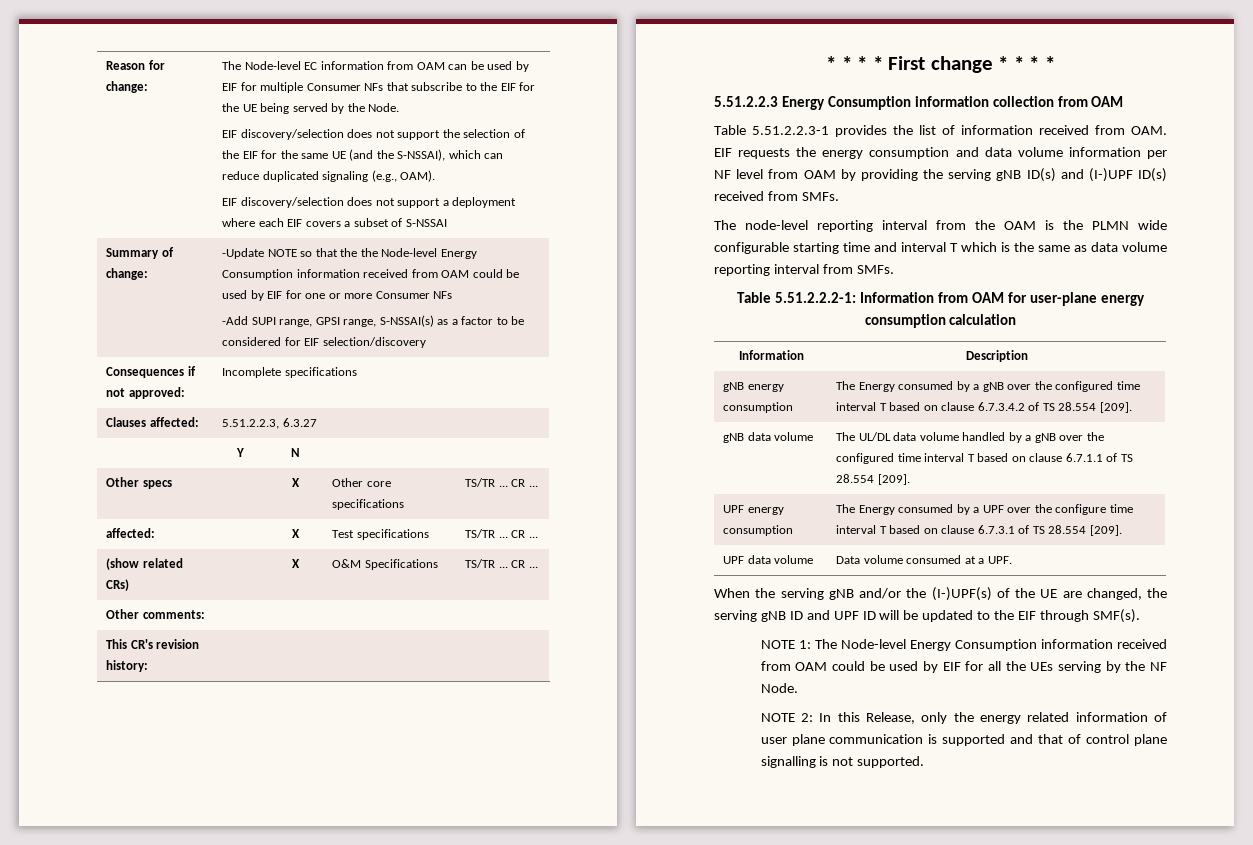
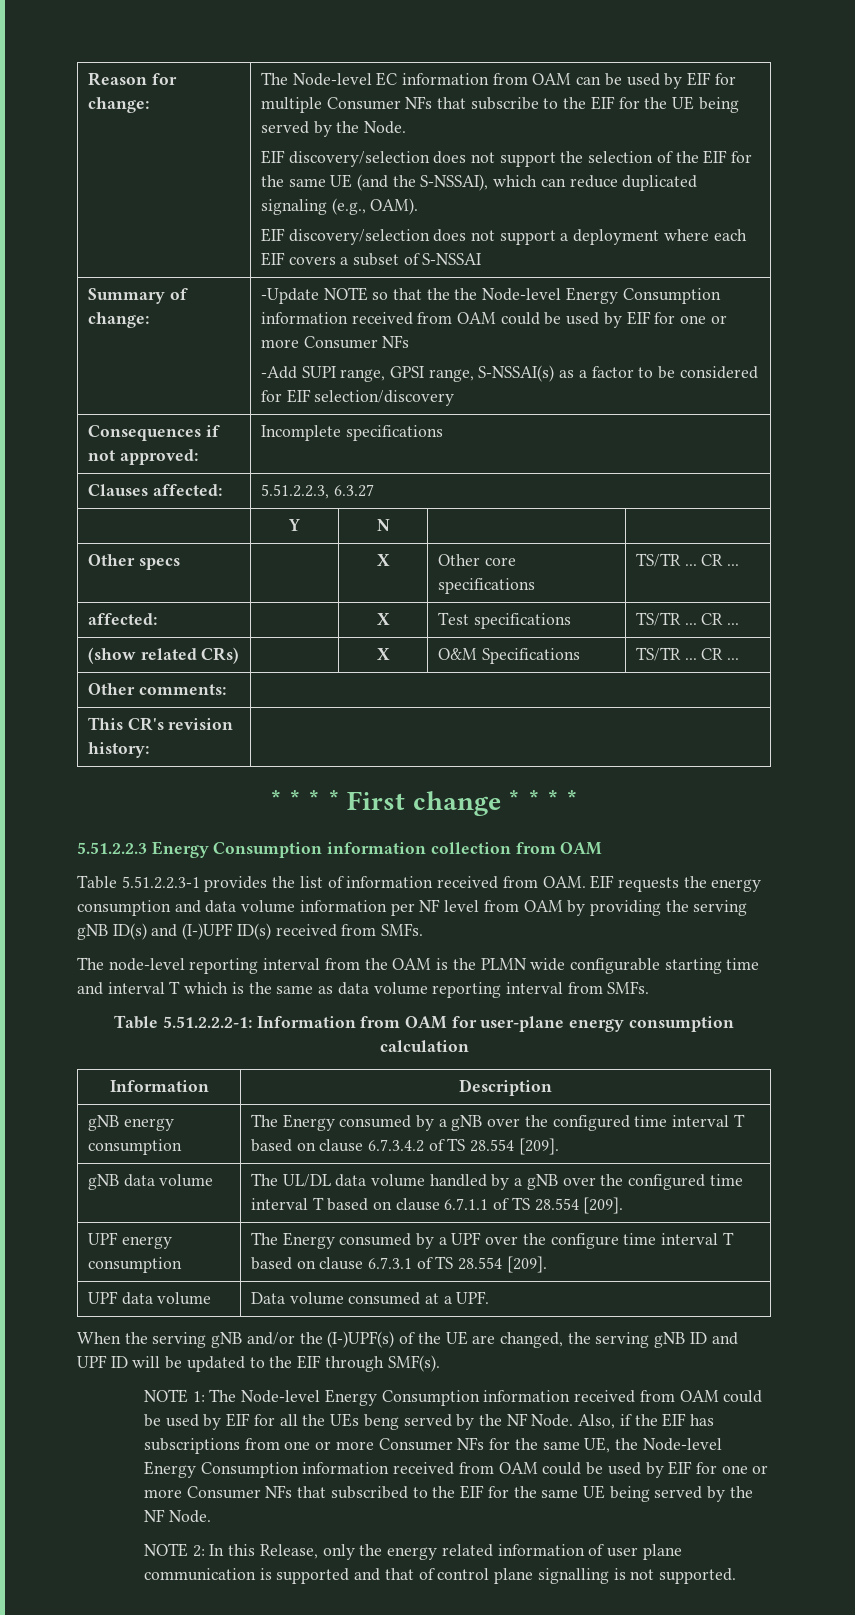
[1057,661,1101,673] serving -> [363,1413,715,1430] [144,1437,722,1454] [144,1461,769,1478] [144,1485,703,1502] beng served by the NF Node. Also, if the EIF has subscriptions from one or more Consumer NFs for the same UE, the Node-level Energy Consumption information received from OAM could be used by EIF for one or more Consumer NFs that subscribed to the EIF for the same UE being served

